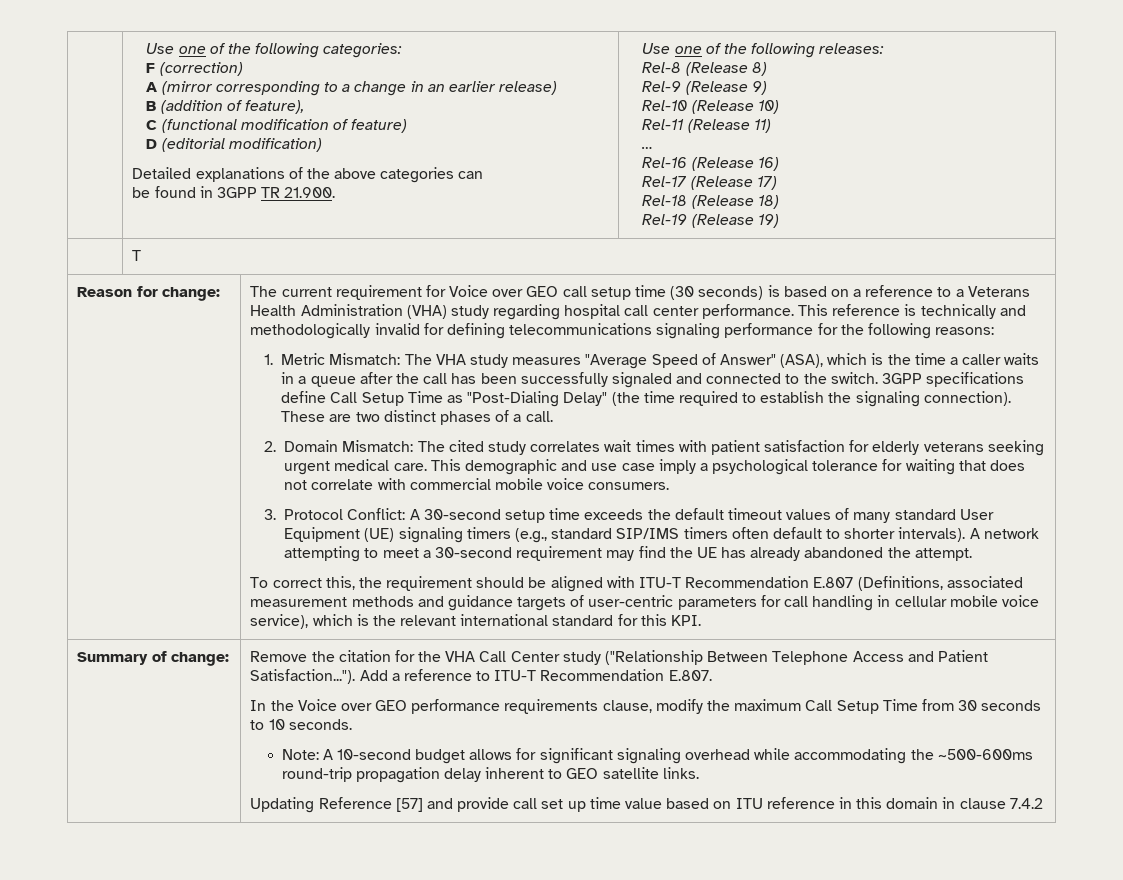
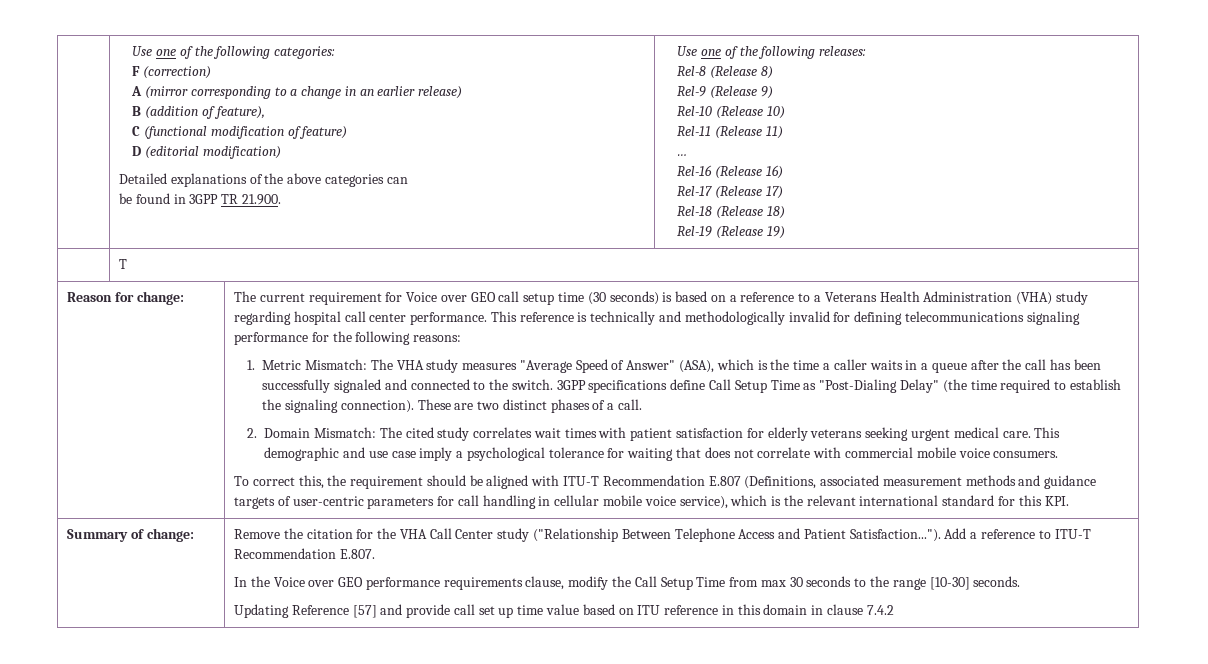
[264,508,994,523] [284,527,1039,543] [284,546,972,562] // 3. Protocol Conflict: A 30-second setup time exceeds the default timeout values of many standard User Equipment (UE) signaling timers (e.g., standard SIP/IMS timers often default to shorter intervals). A network attempting to meet a 30-second requirement may find the UE has already abandoned the attempt. -> (1059, 454) none
[734,699,802,711] maximum -> (631, 581) none
(954, 705) none -> [760,580,786,587] max
[268,719,352,730] [281,748,1033,764] [281,767,699,783] 10 seconds. // Note: A 10-second budget allows for significant signaling overhead while accommodating the ~500-600ms round-trip propagation delay inherent to GEO satellite links. -> [870,576,1021,590] the range [10-30] seconds.

